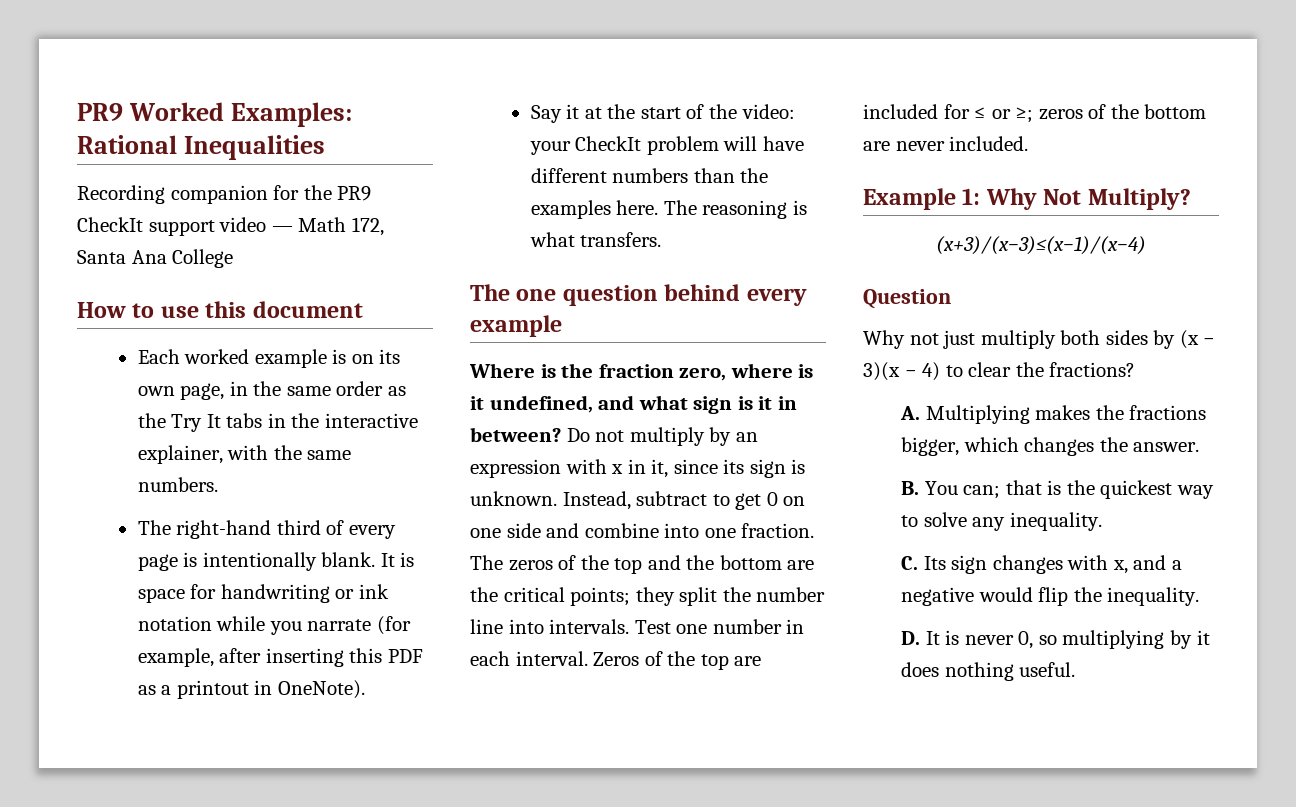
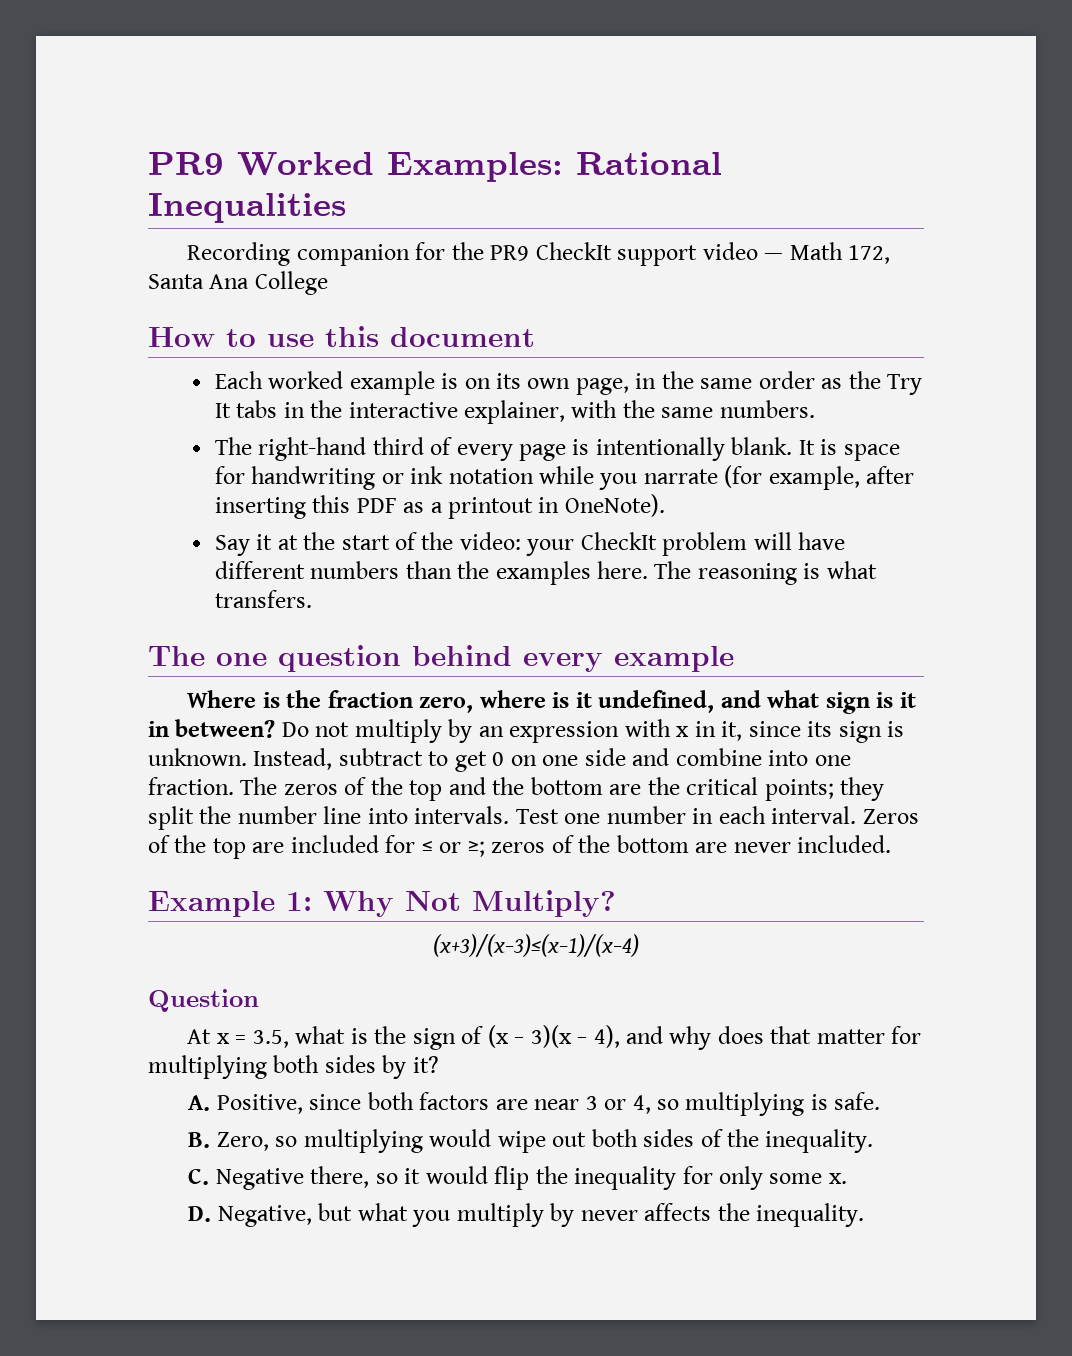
[863,330,1216,349] [863,362,1136,381] [900,405,1207,424] [901,437,1200,456] [901,480,1215,499] [901,512,1102,531] [901,555,1183,574] [901,587,1200,606] [901,630,1210,649] [901,662,1076,681] Why not just multiply both sides by (x − 3)(x − 4) to clear the fractions? // A. Multiplying makes the fractions bigger, which changes the answer. // B. You can; that is the quickest way to solve any inequality. // C. Its sign changes with x, and a negative would flip the inequality. // D. It is never 0, so multiplying by it does nothing useful. -> [187,1025,922,1050] [148,1055,439,1079] [188,1092,881,1116] [188,1129,874,1153] [188,1166,847,1190] [188,1203,864,1227] At x = 3.5, what is the sign of (x − 3)(x − 4), and why does that matter for multiplying both sides by it? // A. Positive, since both factors are near 3 or 4, so multiplying is safe. // B. Zero, so multiplying would wipe out both sides of the inequality. // C. Negative there, so it would flip the inequality for only some x. // D. Negative, but what you multiply by never affects the inequality.

